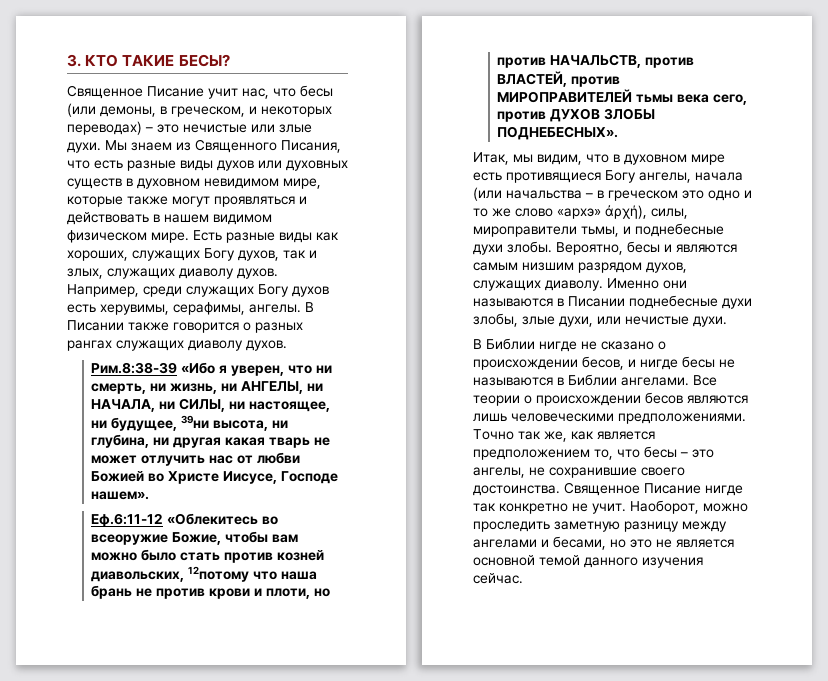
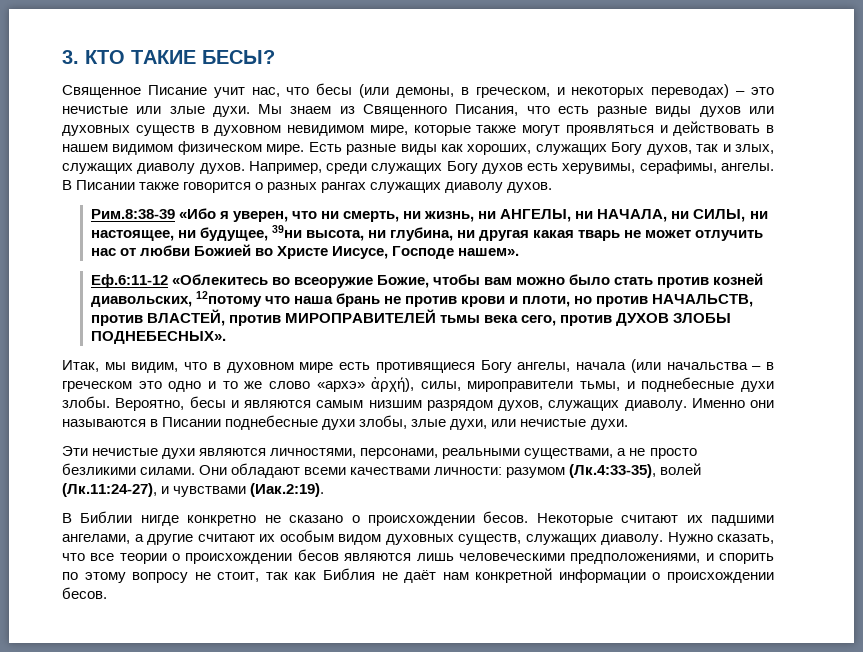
(727, 321) none -> [62,446,697,459] [62,463,702,478] [62,483,325,497] // Эти нечистые духи являются личностями, персонами, реальными существами, а не просто безликими силами. Они обладают всеми качествами личности: разумом (Лк.4:33-35), волей (Лк.11:24-27), и чувствами (Иак.2:19).
(577, 346) none -> [187,515,257,526] конкретно
[582,356,735,370] [473,374,717,386] бесов, и нигде бесы не называются в Библии ангелами. Все -> [483,511,774,526] [62,530,774,545] [62,553,115,561] бесов. Некоторые считают их падшими ангелами, а другие считают их особым видом духовных существ, служащих диаволу. Нужно сказать, что все
[618,413,746,424] [473,429,655,442] [473,446,714,460] [473,467,685,478] [473,482,743,496] [473,500,748,514] [473,521,727,532] [473,536,734,550] [473,555,703,568] [473,573,523,584] предположениями. Точно так же, как является предположением то, что бесы – это ангелы, не сохранившие своего достоинства. Священное Писание нигде так конкретно не учит. Наоборот, можно проследить заметную разницу между ангелами и бесами, но это не является основной темой данного изучения сейчас. -> [570,553,775,564] [62,568,774,583] [62,587,107,599] предположениями, и спорить по этому вопросу не стоит, так как Библия не даёт нам конкретной информации о происхождении бесов.

